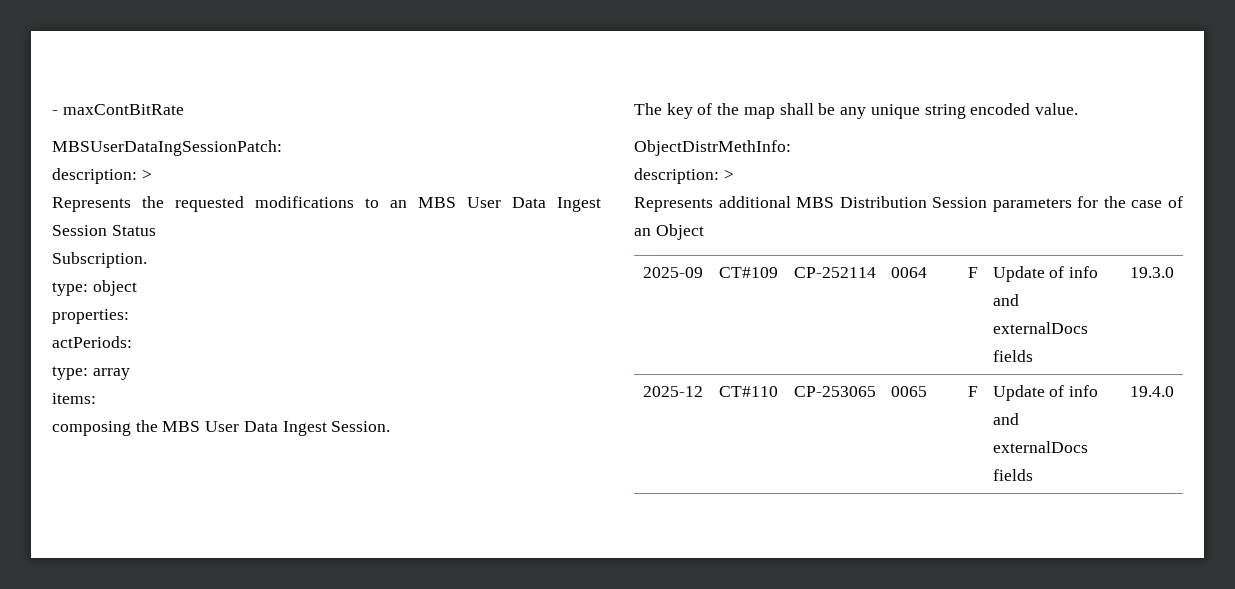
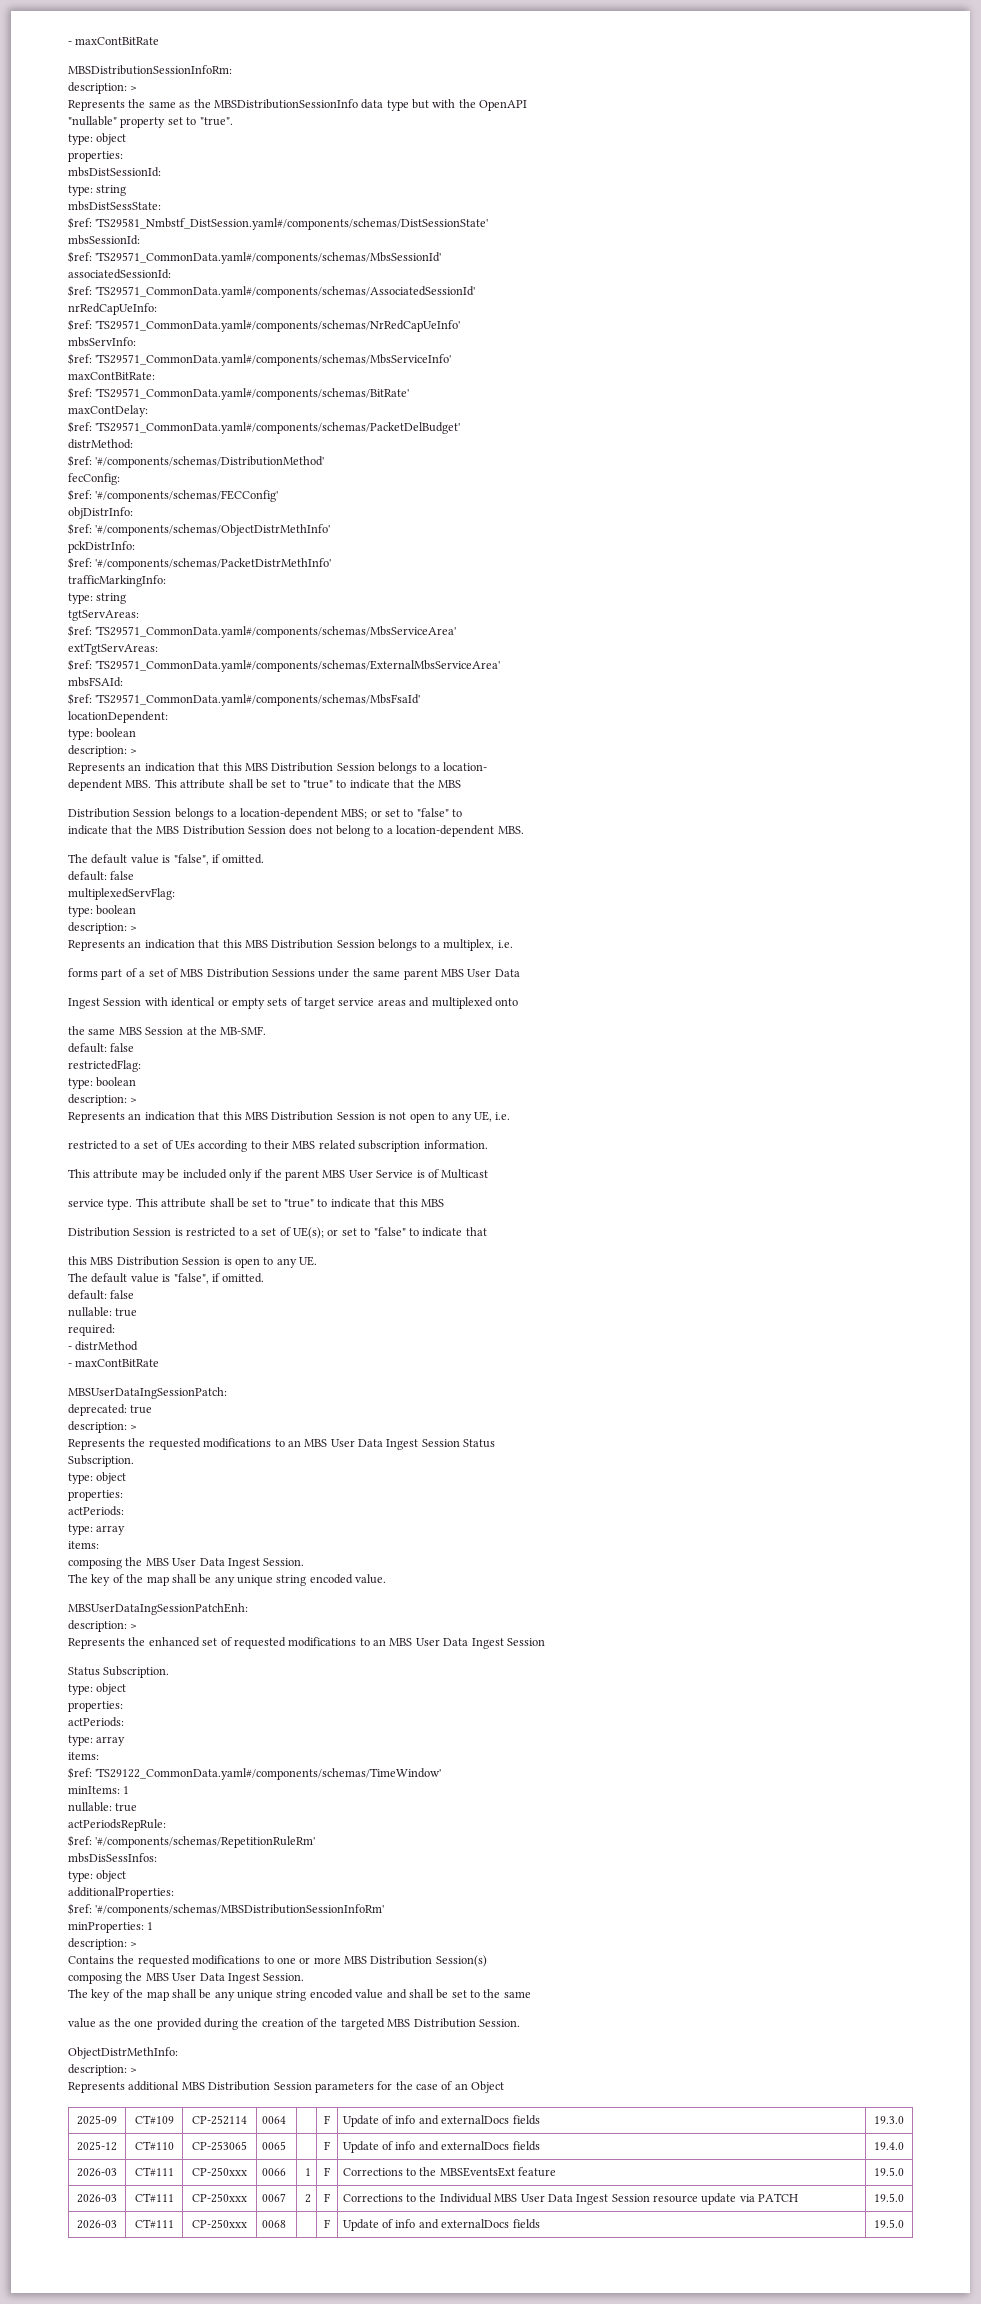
[52,104,184,115] - maxContBitRate -> [68,37,160,45] [68,65,232,75] [68,82,138,94] [68,99,528,111] [68,116,233,128] [68,133,127,145] [68,151,123,162] [68,167,161,177] [68,185,127,196] [68,201,161,211] [68,217,489,230] [68,235,140,245] [68,251,442,264] [68,269,171,279] [68,285,476,298] [68,303,157,315] [68,319,461,332] [68,337,136,347] [68,353,452,366] [68,372,155,380] [68,387,410,400] [68,405,148,417] [68,421,461,434] [68,439,133,449] [68,455,325,468] [68,473,120,485] [68,489,279,502] [68,507,133,519] [68,523,331,536] [68,541,135,553] [68,557,332,570] [68,575,166,587] [68,593,127,604] [68,610,139,621] [68,625,457,638] [68,643,158,655] [68,659,501,672] [68,677,123,687] [68,693,421,706] [68,711,168,723] [68,728,137,740] [68,745,138,757] [68,762,488,774] [68,779,461,791] [68,808,463,820] [68,825,524,837] [68,854,265,865] [68,871,135,881] [68,888,175,900] [68,905,137,917] [68,922,138,934] [68,939,513,951] [68,968,520,980] [68,997,518,1009] [68,1026,267,1035] [68,1043,135,1053] [68,1060,141,1072] [68,1077,137,1089] [68,1094,138,1106] [68,1111,511,1123] [68,1140,488,1152] [68,1169,489,1181] [68,1198,444,1210] [68,1227,487,1239] [68,1256,317,1268] [68,1273,265,1284] [68,1290,135,1300] [68,1307,138,1317] [68,1324,115,1336] [68,1341,139,1351] [68,1359,160,1367] - maxContBitRate // MBSDistributionSessionInfoRm: // description: > // Represents the same as the MBSDistributionSessionInfo data type but with the OpenAPI // "nullable" property set to "true". // type: object // properties: // mbsDistSessionId: // type: string // mbsDistSessState: // $ref: 'TS29581_Nmbstf_DistSession.yaml#/components/schemas/DistSessionState' // mbsSessionId: // $ref: 'TS29571_CommonData.yaml#/components/schemas/MbsSessionId' // associatedSessionId: // $ref: 'TS29571_CommonData.yaml#/components/schemas/AssociatedSessionId' // nrRedCapUeInfo: // $ref: 'TS29571_CommonData.yaml#/components/schemas/NrRedCapUeInfo' // mbsServInfo: // $ref: 'TS29571_CommonData.yaml#/components/schemas/MbsServiceInfo' // maxContBitRate: // $ref: 'TS29571_CommonData.yaml#/components/schemas/BitRate' // maxContDelay: // $ref: 'TS29571_CommonData.yaml#/components/schemas/PacketDelBudget' // distrMethod: // $ref: '#/components/schemas/DistributionMethod' // fecConfig: // $ref: '#/components/schemas/FECConfig' // objDistrInfo: // $ref: '#/components/schemas/ObjectDistrMethInfo' // pckDistrInfo: // $ref: '#/components/schemas/PacketDistrMethInfo' // trafficMarkingInfo: // type: string // tgtServAreas: // $ref: 'TS29571_CommonData.yaml#/components/schemas/MbsServiceArea' // extTgtServAreas: // $ref: 'TS29571_CommonData.yaml#/components/schemas/ExternalMbsServiceArea' // mbsFSAId: // $ref: 'TS29571_CommonData.yaml#/components/schemas/MbsFsaId' // locationDependent: // type: boolean // description: > // Represents an indication that this MBS Distribution Session belongs to a location- // dependent MBS. This attribute shall be set to "true" to indicate that the MBS // Distribution Session belongs to a location-dependent MBS; or set to "false" to // indicate that the MBS Distribution Session does not belong to a location-dependent MBS. // The default value is "false", if omitted. // default: false // multiplexedServFlag: // type: boolean // description: > // Represents an indication that this MBS Distribution Session belongs to a multiplex, i.e. // forms part of a set of MBS Distribution Sessions under the same parent MBS User Data // Ingest Session with identical or empty sets of target service areas and multiplexed onto // the same MBS Session at the MB-SMF. // default: false // restrictedFlag: // type: boolean // description: > // Represents an indication that this MBS Distribution Session is not open to any UE, i.e. // restricted to a set of UEs according to their MBS related subscription information. // This attribute may be included only if the parent MBS User Service is of Multicast // service type. This attribute shall be set to "true" to indicate that this MBS // Distribution Session is restricted to a set of UE(s); or set to "false" to indicate that // this MBS Distribution Session is open to any UE. // The default value is "false", if omitted. // default: false // nullable: true // required: // - distrMethod // - maxContBitRate
(282, 148) none -> [68,1404,153,1416] // deprecated: true
(1078, 109) none -> [68,1603,248,1615] [68,1620,138,1632] [68,1637,545,1649] [68,1666,170,1678] [68,1683,127,1695] [68,1701,123,1712] [68,1717,124,1727] [68,1735,126,1746] [68,1752,99,1760] [68,1767,442,1780] [68,1786,130,1794] [68,1802,138,1812] [68,1819,166,1831] [68,1835,316,1848] [68,1853,157,1863] [68,1870,127,1882] [68,1887,174,1899] [68,1903,385,1916] [68,1922,154,1933] [68,1938,138,1950] [68,1955,487,1967] [68,1972,305,1984] [68,1989,531,2001] [68,2018,520,2030] // MBSUserDataIngSessionPatchEnh: // description: > // Represents the enhanced set of requested modifications to an MBS User Data Ingest Session // Status Subscription. // type: object // properties: // actPeriods: // type: array // items: // $ref: 'TS29122_CommonData.yaml#/components/schemas/TimeWindow' // minItems: 1 // nullable: true // actPeriodsRepRule: // $ref: '#/components/schemas/RepetitionRuleRm' // mbsDisSessInfos: // type: object // additionalProperties: // $ref: '#/components/schemas/MBSDistributionSessionInfoRm' // minProperties: 1 // description: > // Contains the requested modifications to one or more MBS Distribution Session(s) // composing the MBS User Data Ingest Session. // The key of the map shall be any unique string encoded value and shall be set to the same // value as the one provided during the creation of the targeted MBS Distribution Session.
(1174, 391) none -> [77,2168,117,2177] [134,2167,174,2176] [192,2167,247,2177] [261,2168,286,2176] [305,2168,312,2176] [324,2167,330,2176] [342,2167,557,2177] [874,2167,904,2176] [77,2194,117,2203] [134,2193,174,2202] [192,2193,247,2203] [261,2193,286,2202] [305,2194,312,2203] [324,2193,330,2202] [342,2193,799,2205] [874,2193,904,2202] [77,2220,117,2229] [134,2219,174,2228] [192,2219,247,2229] [261,2220,286,2228] [324,2219,330,2228] [342,2219,540,2231] [874,2219,904,2228] // 2026-03 | CT#111 | CP-250xxx | 0066 | 1 | F | Corrections to the MBSEventsExt feature | 19.5.0 // 2026-03 | CT#111 | CP-250xxx | 0067 | 2 | F | Corrections to the Individual MBS User Data Ingest Session resource update via PATCH | 19.5.0 // 2026-03 | CT#111 | CP-250xxx | 0068 | | F | Update of info and externalDocs fields | 19.5.0

